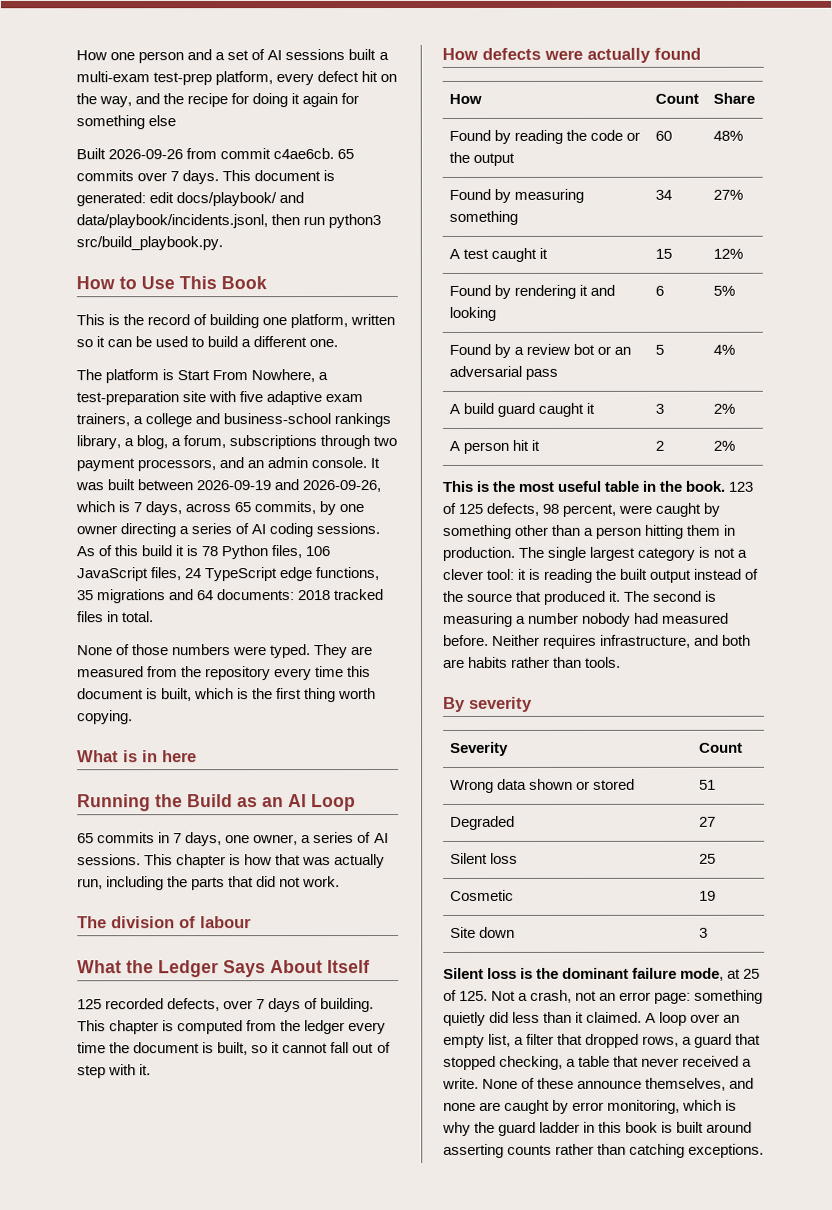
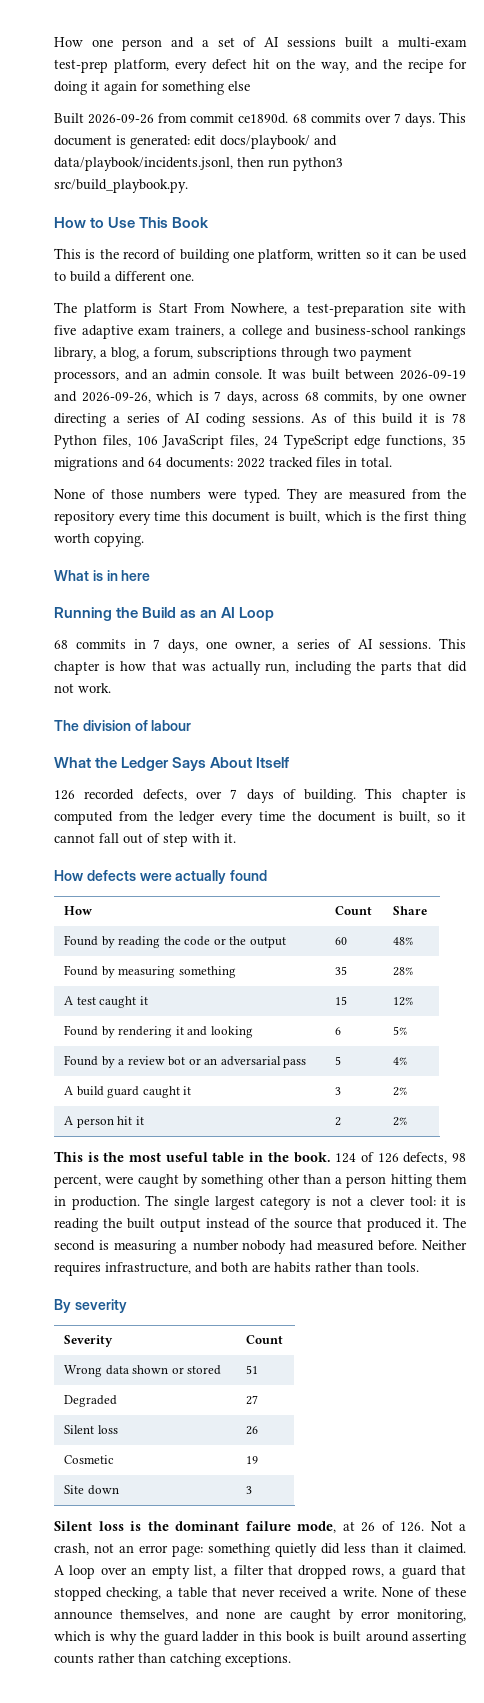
[273,148,355,160] c4ae6cb. 65 -> [238,113,307,124] ce1890d. 68
[234,502,252,513] 65 -> [304,392,319,401] 68
[297,590,331,601] 2018 -> [237,458,265,468] 2022
[77,833,94,844] 65 -> [54,640,68,649] 68
[77,999,102,1010] 125 -> [54,790,75,800] 126
[654,189,672,200] [712,189,743,200] 34 | 27% -> [335,966,348,975] [393,967,414,976] 35 | 28%
[728,481,754,492] [442,502,484,514] 123 of 125 -> [335,1152,399,1163] 124 of 126
[698,853,716,864] 25 -> [246,1426,259,1435] 26
[743,968,761,979] [443,989,489,1001] 25 of 125. -> [361,1521,424,1532] 26 of 126.

